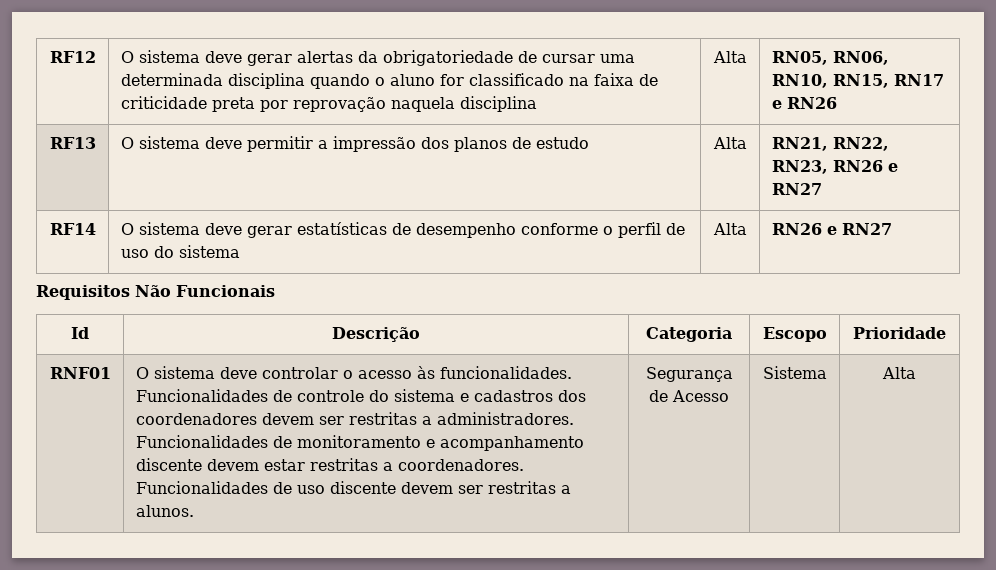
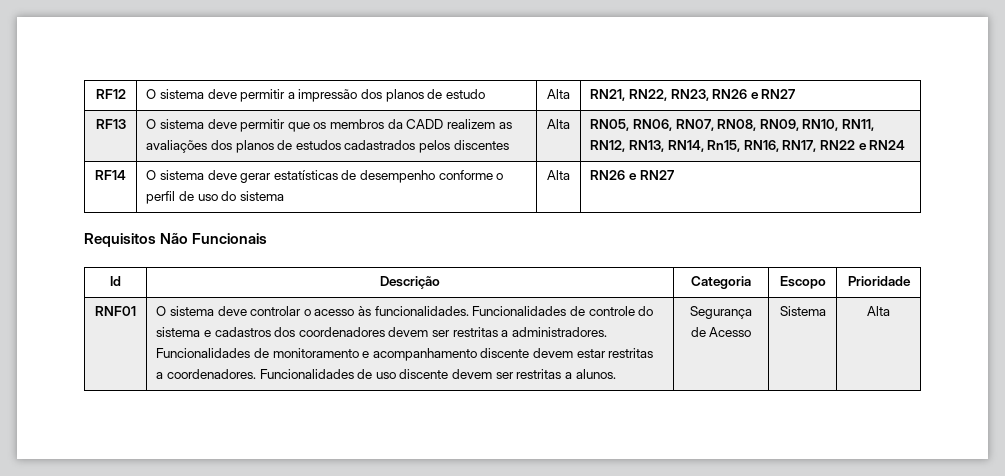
[120,50,635,66] [120,73,658,89] [120,96,537,112] [712,51,747,63] [771,51,889,65] [771,74,944,88] [771,97,837,109] [49,137,96,149] | O sistema deve gerar alertas da obrigatoriedade de cursar uma determinada disciplina quando o aluno for classificado na faixa de criticidade preta por reprovação naquela disciplina | Alta | RN05, RN06, RN10, RN15, RN17 e RN26 // RF13 -> (126, 94) none
(822, 189) none -> [95,119,126,129] [146,119,512,132] [146,140,509,153] [547,119,570,129] [590,119,875,131] [590,140,906,152] // RF13 | O sistema deve permitir que os membros da CADD realizem as avaliações dos planos de estudos cadastrados pelos discentes | Alta | RN05, RN06, RN07, RN08, RN09, RN10, RN11, RN12, RN13, RN14, Rn15, RN16, RN17, RN22 e RN24

